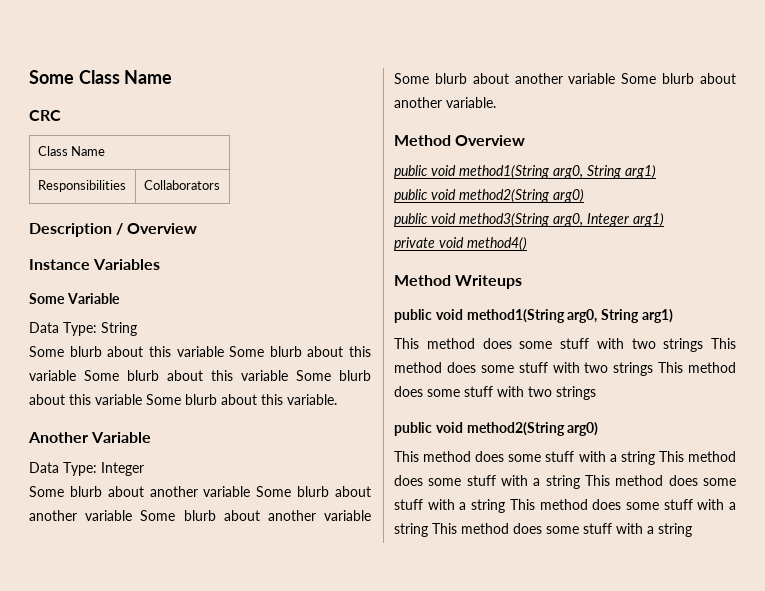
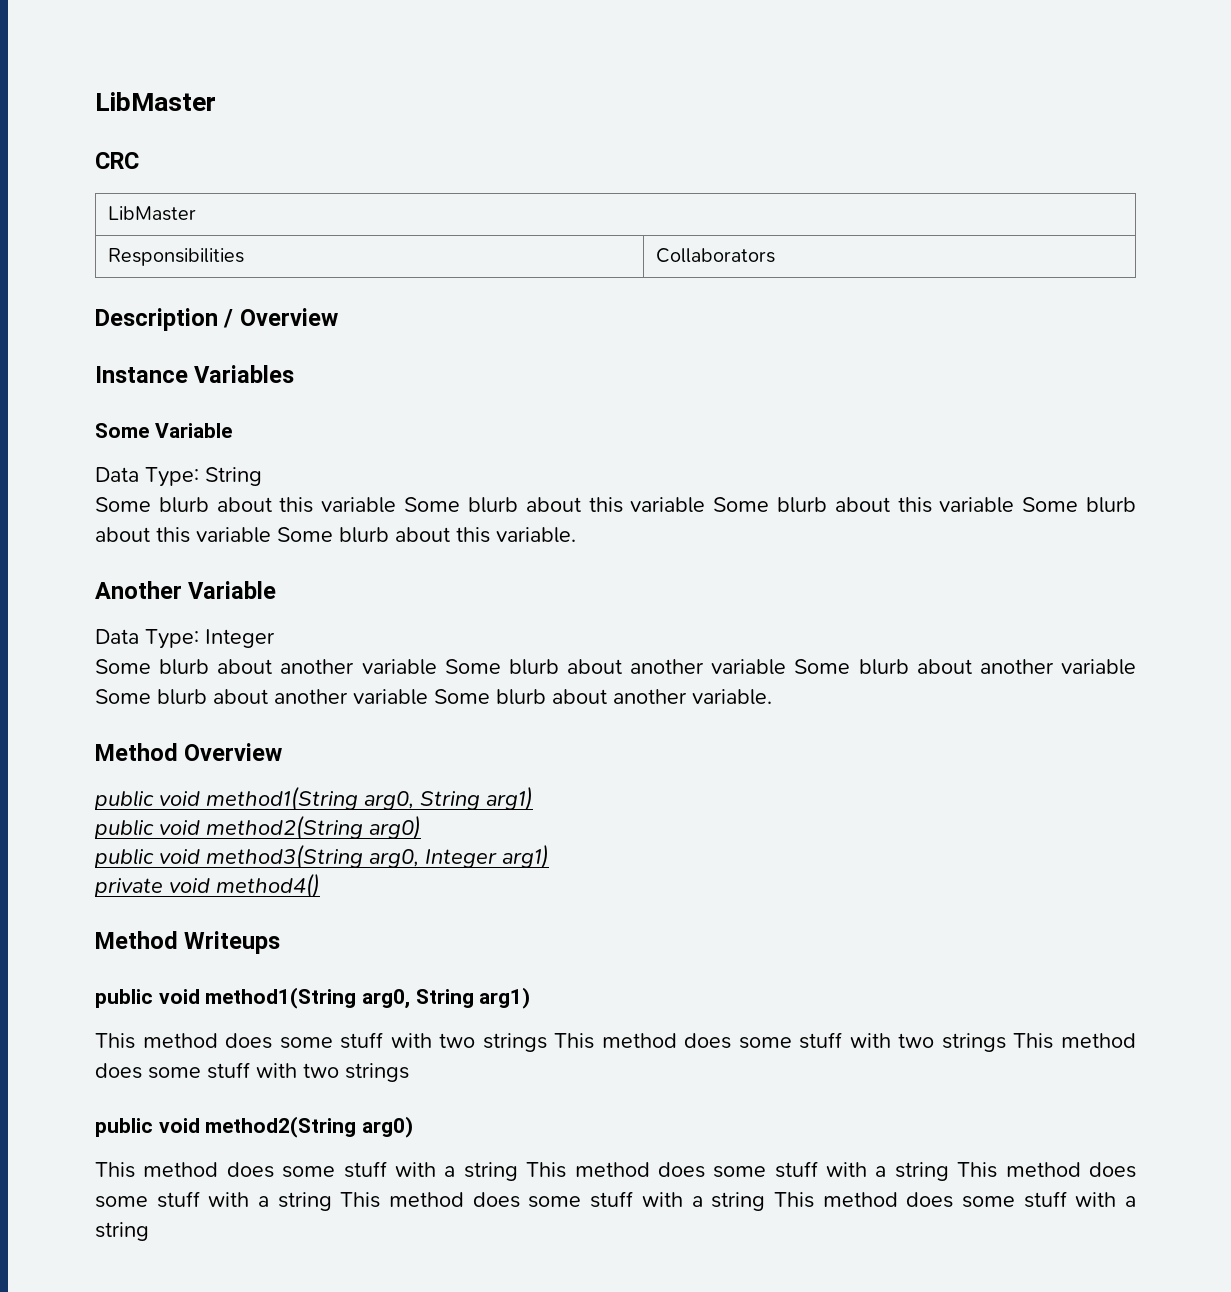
[29,70,173,84] Some Class Name -> [95,92,216,111] LibMaster
[37,146,106,156] Class Name -> [108,206,197,221] LibMaster

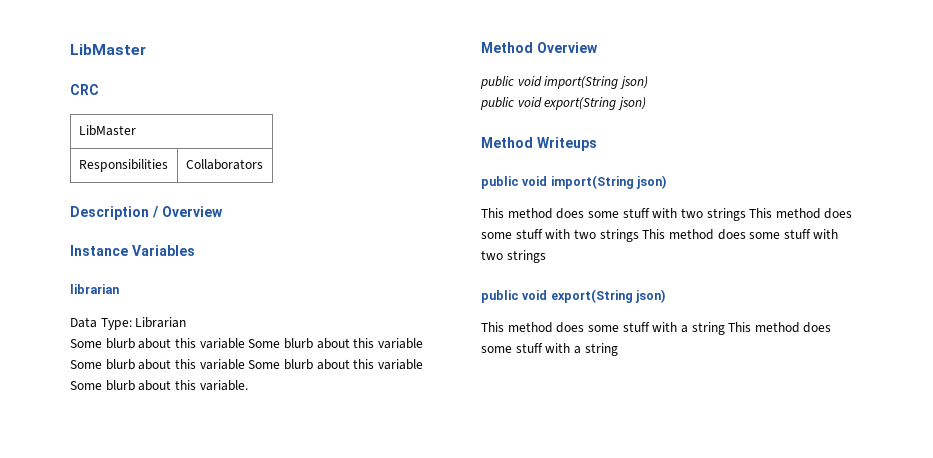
[95,423,232,438] [95,467,262,487] Some Variable // Data Type: String -> [70,284,119,294] [70,317,187,330] librarian // Data Type: Librarian
[95,581,277,599] [95,629,275,649] [95,659,1136,675] [95,689,772,705] [95,743,283,761] [94,786,533,811] [94,815,421,840] [94,844,549,869] [94,873,320,898] Another Variable // Data Type: Integer // Some blurb about another variable Some blurb about another variable Some blurb about another variable Some blurb about another variable Some blurb about another variable. // Method Overview // public void method1(String arg0, String arg1) // public void method2(String arg0) // public void method3(String arg0, Integer arg1) // private void method4() -> [481,42,598,53] [480,76,648,89] [480,97,646,110] Method Overview // public void import(String json) // public void export(String json)
[205,987,531,1009] method1(String arg0, String arg1) -> [550,175,667,189] import(String json)
[205,1116,414,1138] method2(String arg0) -> [550,289,666,303] export(String json)
[957,1162,1137,1178] [95,1191,1137,1211] [95,1222,149,1241] This method does some stuff with a string This method does some stuff with a string This method does some stuff with a string -> (618, 349) none

